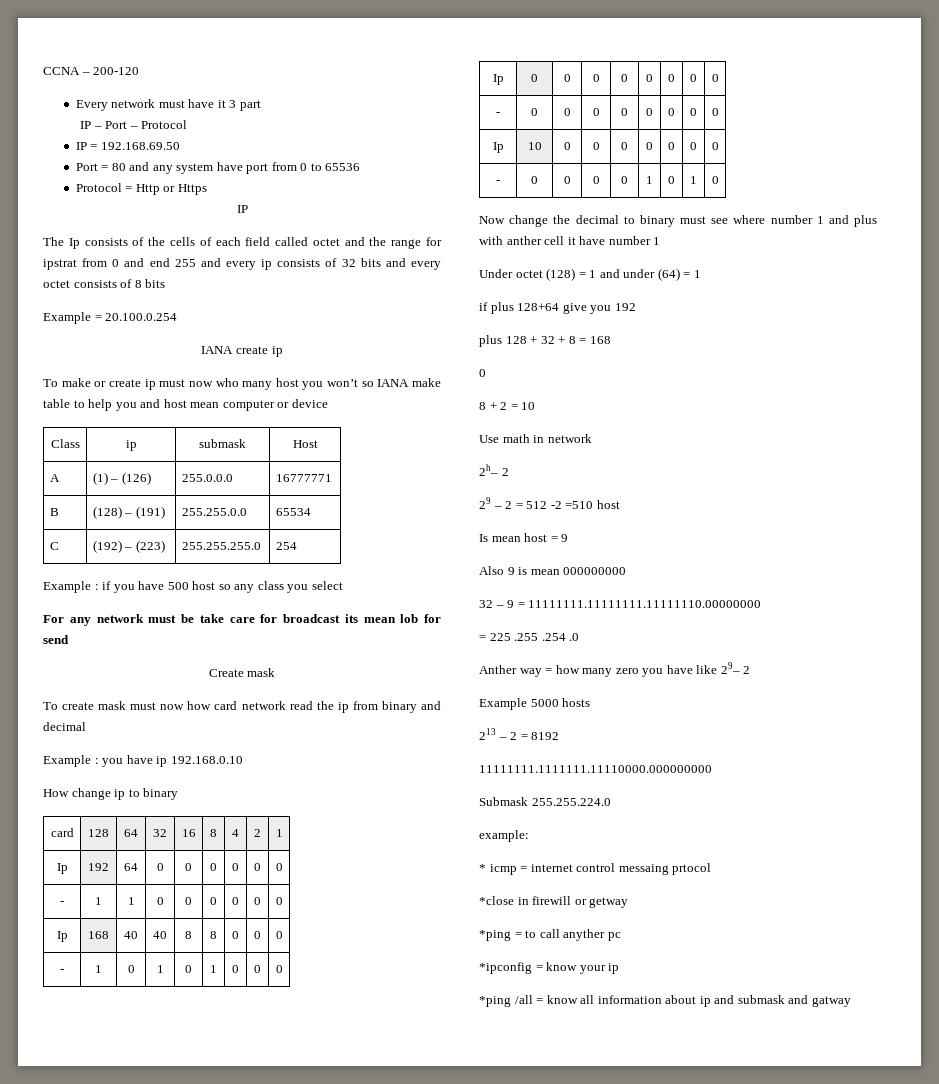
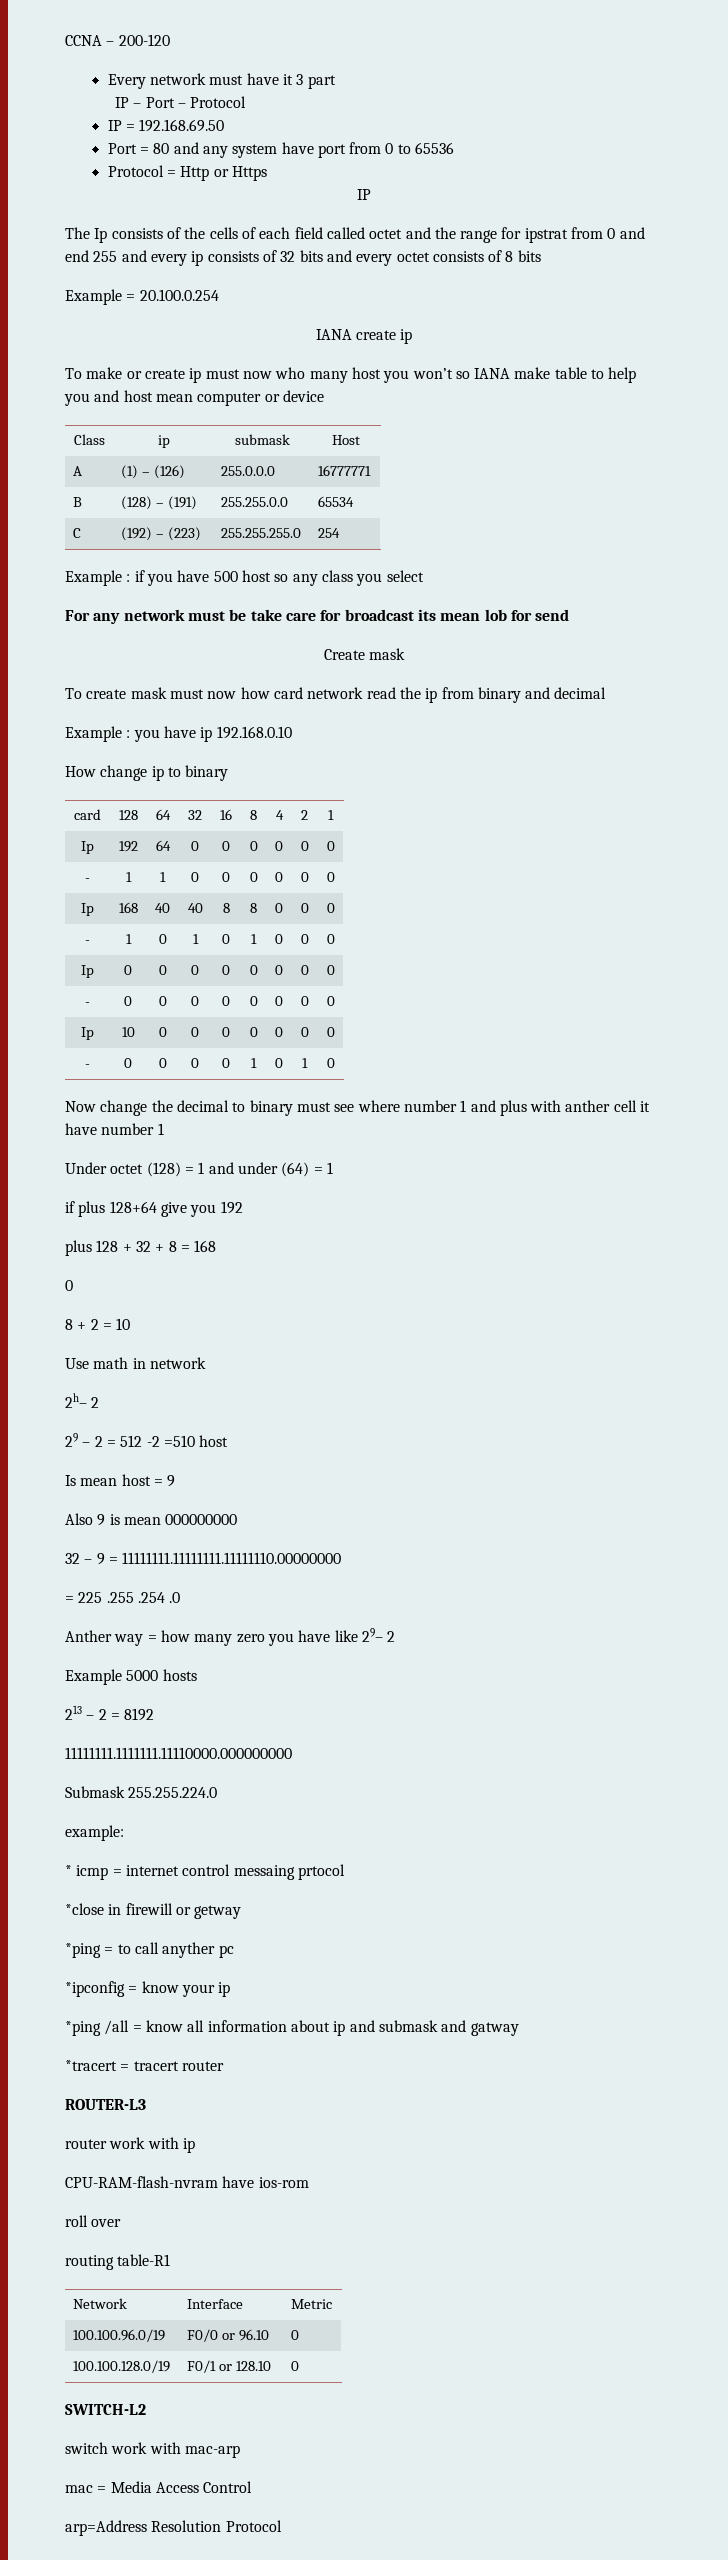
(851, 1001) none -> [65,2060,224,2071] [65,2099,146,2110] [65,2137,195,2153] [65,2176,309,2188] [65,2215,122,2227] [65,2254,171,2270] [73,2298,128,2309] [187,2299,244,2309] [291,2299,333,2309] [73,2329,166,2342] [187,2329,270,2342] [291,2330,300,2340] [73,2360,171,2373] [187,2360,272,2373] [291,2361,300,2371] [65,2404,146,2415] [65,2442,240,2458] [65,2481,253,2493] [65,2520,282,2536] // *tracert = tracert router // ROUTER-L3 // router work with ip // CPU-RAM-flash-nvram have ios-rom // roll over // routing table-R1 // Network | Interface | Metric // 100.100.96.0/19 | F0/0 or 96.10 | 0 // 100.100.128.0/19 | F0/1 or 128.10 | 0 // SWITCH-L2 // switch work with mac-arp // mac = Media Access Control // arp=Address Resolution Protocol

